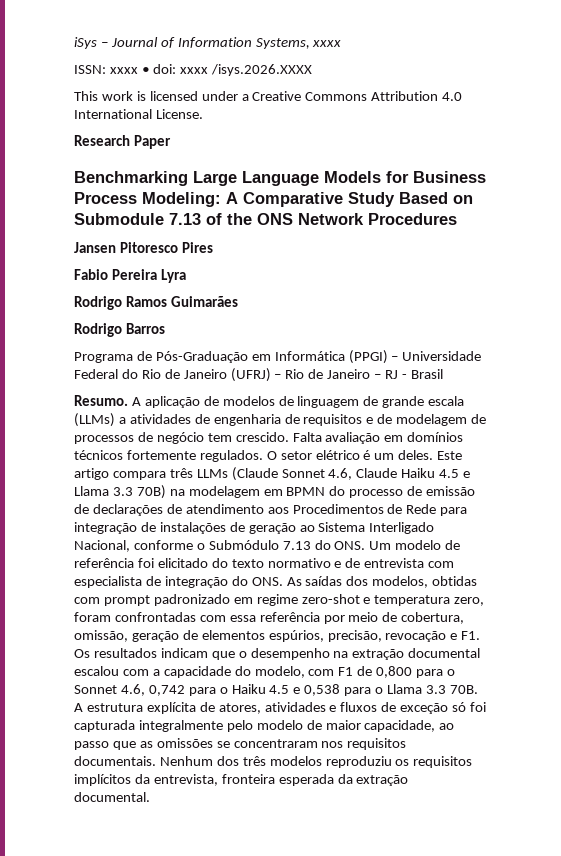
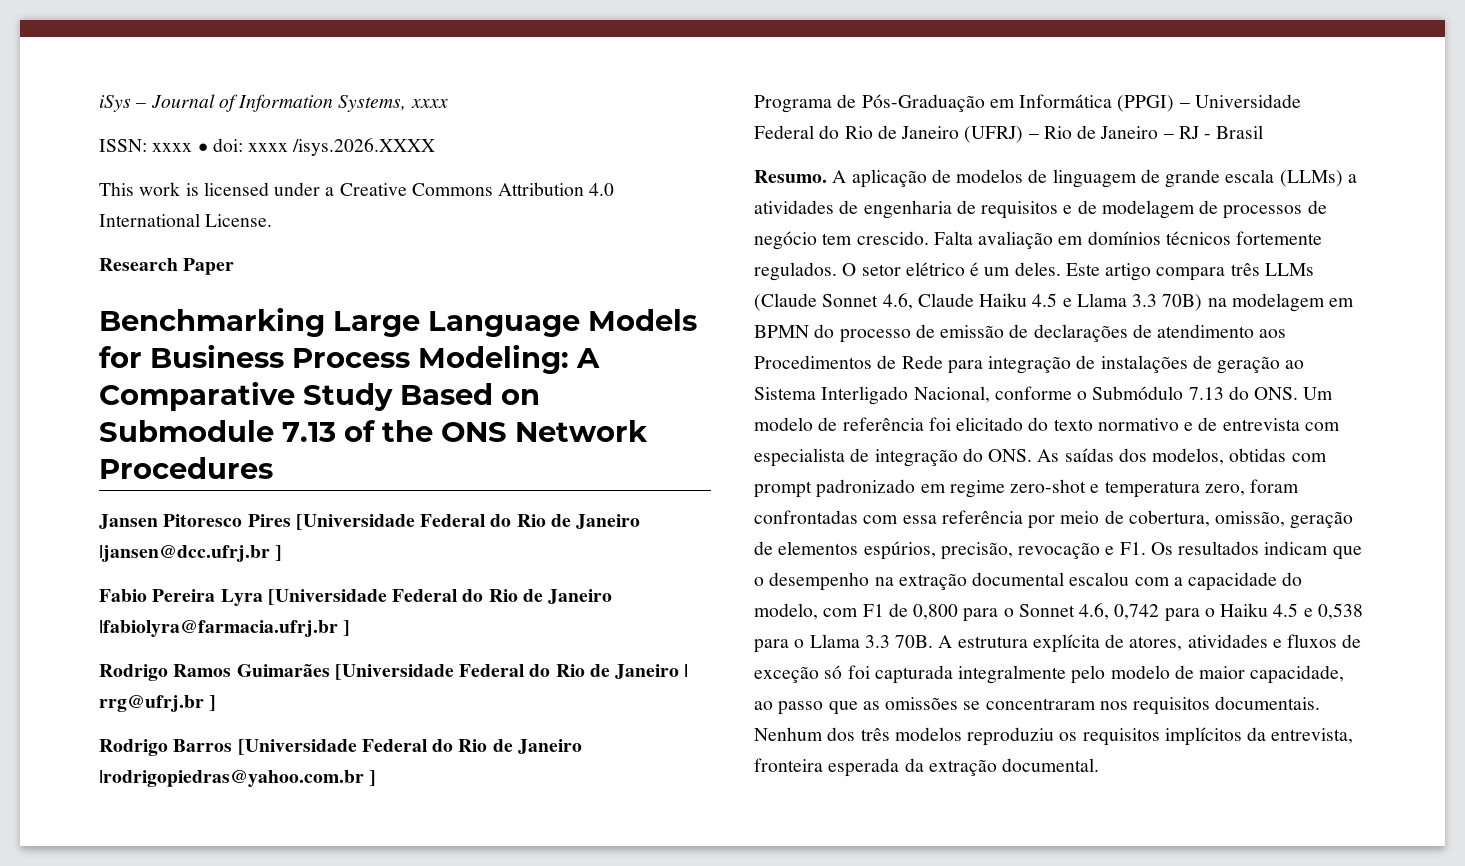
[74,269,186,283] [74,296,238,310] [74,323,165,337] // Fabio Pereira Lyra // Rodrigo Ramos Guimarães // Rodrigo Barros -> [295,514,641,530] [99,545,283,562] [99,589,613,606] [99,620,351,637] [99,664,689,681] [99,695,217,712] [99,739,582,756] [99,770,377,787] [Universidade Federal do Rio de Janeiro |jansen@dcc.ufrj.br ] // Fabio Pereira Lyra [Universidade Federal do Rio de Janeiro |fabiolyra@farmacia.ufrj.br ] // Rodrigo Ramos Guimarães [Universidade Federal do Rio de Janeiro | rrg@ufrj.br ] // Rodrigo Barros [Universidade Federal do Rio de Janeiro |rodrigopiedras@yahoo.com.br ]

